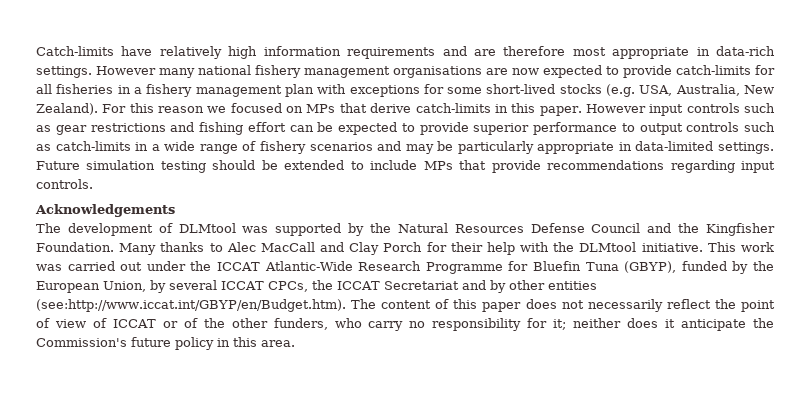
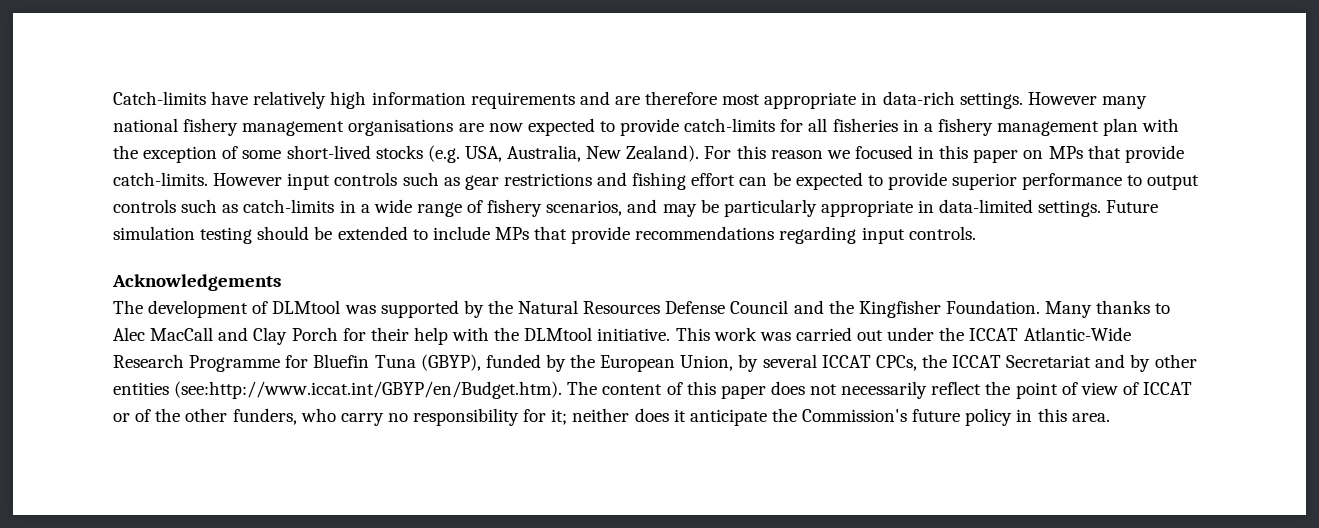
[349,84,444,97] exceptions for -> [113,145,239,163] the exception of
[286,103,582,116] on MPs that derive catch-limits in this paper. -> [918,145,1184,163] [113,172,208,186] in this paper on MPs that provide catch-limits.
[309,142,373,151] scenarios -> [546,200,623,216] scenarios,

